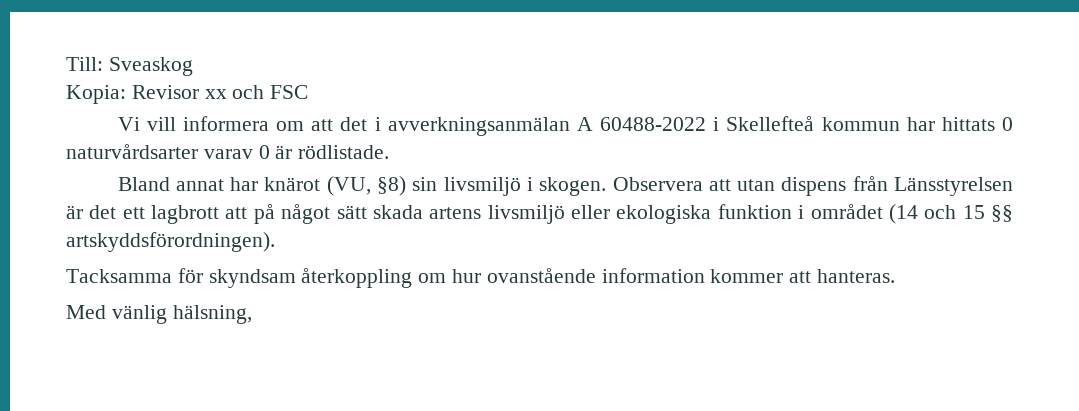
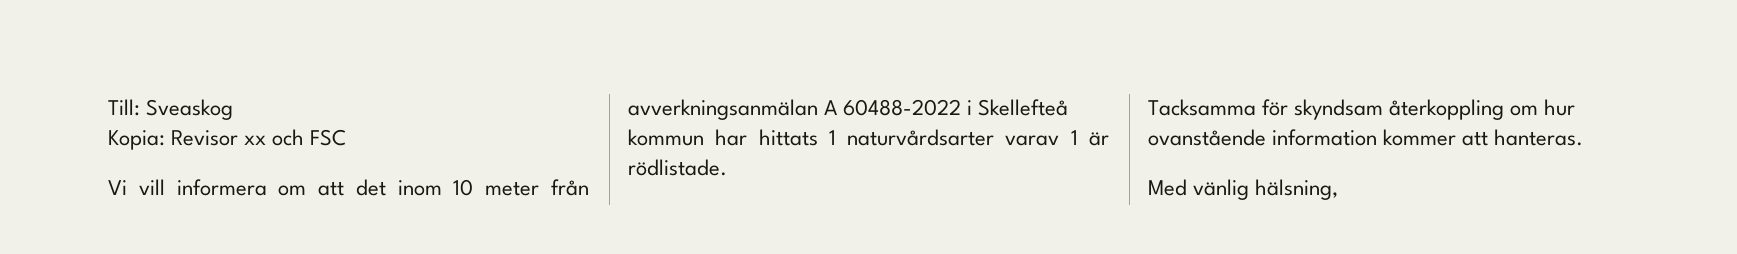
[374,117,381,131] i -> [397,179,589,196] inom 10 meter från
[1002,117,1014,131] 0 -> [828,130,836,145] 1
[258,145,270,159] 0 -> [1070,130,1078,145] 1
[117,176,1014,196] [66,204,1013,224] [66,232,275,252] // Bland annat har knärot (VU, §8) sin livsmiljö i skogen. Observera att utan dispens från Länsstyrelsen är det ett lagbrott att på något sätt skada artens livsmiljö eller ekologiska funktion i området (14 och 15 §§ artskyddsförordningen). -> (727, 167) none

